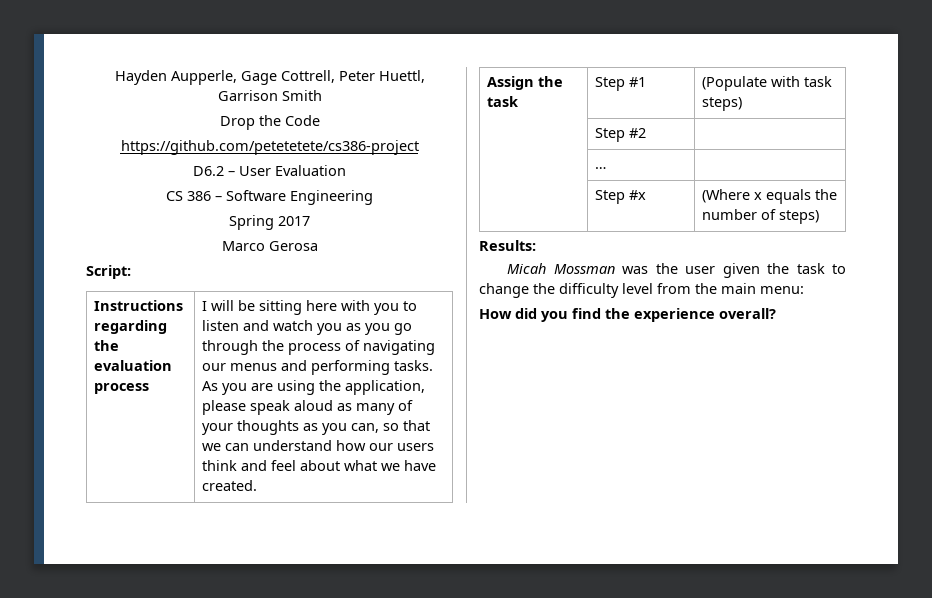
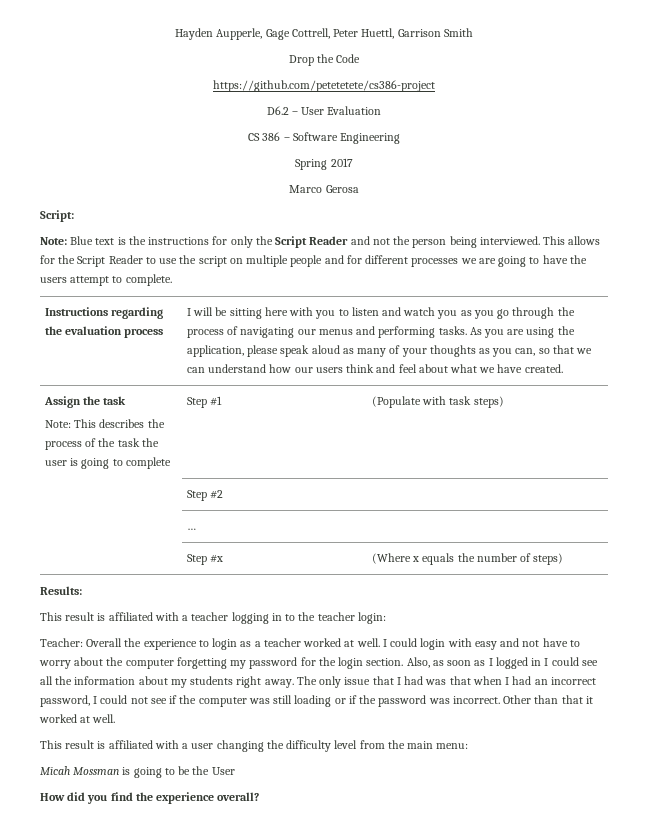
(131, 272) none -> [40,236,601,248] [40,255,587,267] [40,274,172,286] // Note: Blue text is the instructions for only the Script Reader and not the person being interviewed. This allows for the Script Reader to use the script on multiple people and for different processes we are going to have the users attempt to complete.
(518, 101) none -> [44,419,165,428] [44,438,159,450] [44,457,171,469] // Note: This describes the process of the task the user is going to complete
[507,263,846,278] [479,283,529,298] Micah Mossman was the user given the task to change -> [40,612,386,624] [40,638,580,650] [39,657,598,669] [40,676,596,688] [40,695,593,707] [39,714,116,723] [40,740,264,752] This result is affiliated with a teacher logging in to the teacher login: // Teacher: Overall the experience to login as a teacher worked at well. I could login with easy and not have to worry about the computer forgetting my password for the login section. Also, as soon as I logged in I could see all the information about my students right away. The only issue that I had was that when I had an incorrect password, I could not see if the computer was still loading or if the password was incorrect. Other than that it worked at well. // This result is affiliated with a user changing
(804, 290) none -> [40,766,235,778] // Micah Mossman is going to be the User

